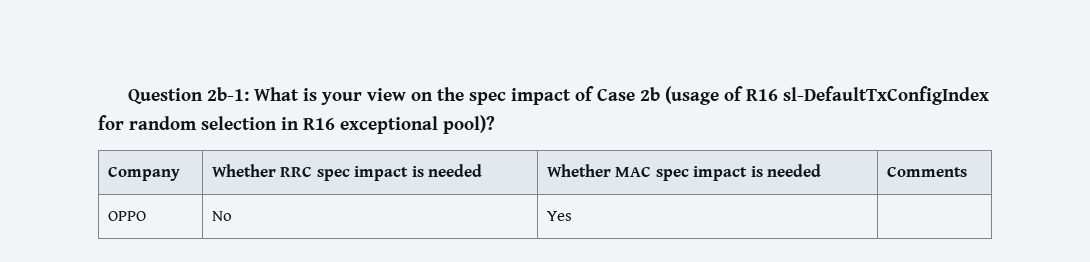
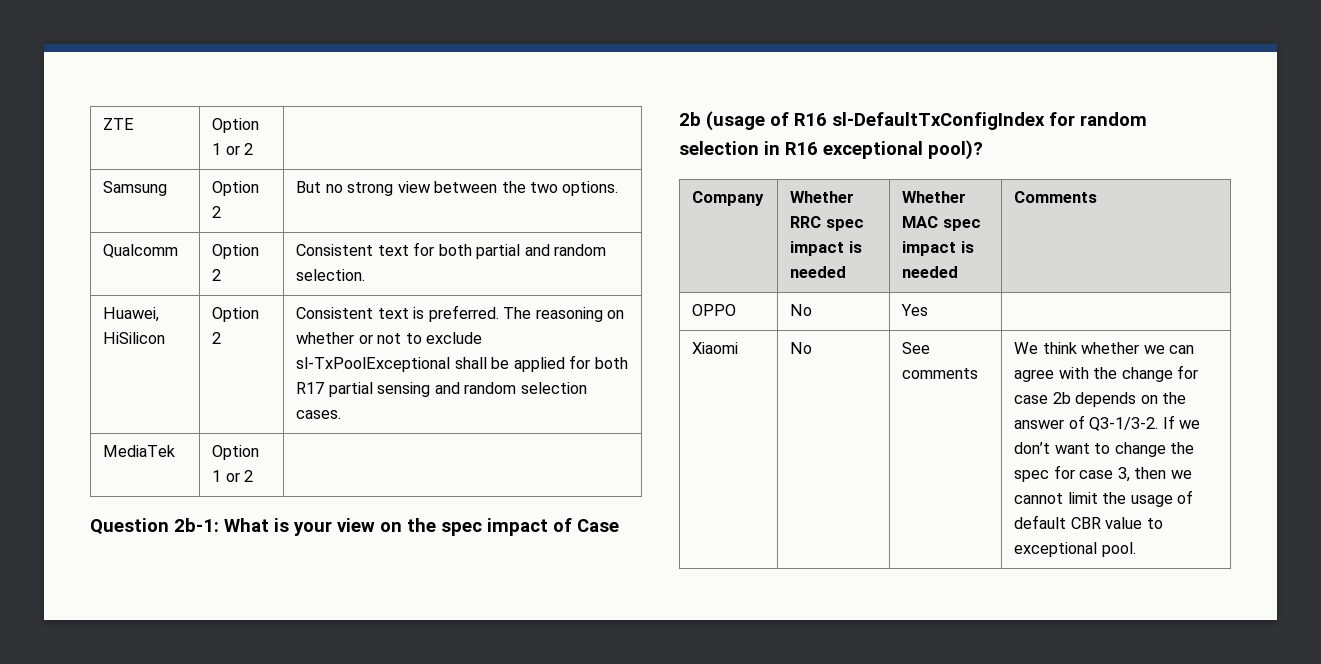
(127, 96) none -> [103,118,135,130] [212,118,260,133] [212,143,254,155] [103,181,168,196] [212,181,260,196] [212,206,222,218] [296,181,619,196] [103,244,179,258] [212,244,260,259] [212,269,222,281] [296,242,606,259] [296,269,366,281] [103,307,160,322] [103,332,166,344] [212,307,260,322] [212,332,222,344] [296,305,624,322] [296,332,483,344] [296,355,628,372] [296,382,587,397] [296,410,342,419] [103,445,176,457] [212,445,260,460] [212,470,254,482] ZTE | Option 1 or 2 | // Samsung | Option 2 | But no strong view between the two options. // Qualcomm | Option 2 | Consistent text for both partial and random selection. // Huawei, HiSilicon | Option 2 | Consistent text is preferred. The reasoning on whether or not to exclude sl-TxPoolExceptional shall be applied for both R17 partial sensing and random selection cases. // MediaTek | Option 1 or 2 | //
(572, 216) none -> [692,342,739,354] [790,342,813,354] [902,342,931,354] [902,368,979,379] [1014,342,1195,354] [1014,365,1199,382] [1014,392,1187,407] [1014,415,1201,431] [1014,442,1195,457] [1014,465,1192,482] [1014,490,1194,507] [1014,515,1163,529] [1014,542,1136,557] // Xiaomi | No | See comments | We think whether we can agree with the change for case 2b depends on the answer of Q3-1/3-2. If we don’t want to change the spec for case 3, then we cannot limit the usage of default CBR value to exceptional pool.

